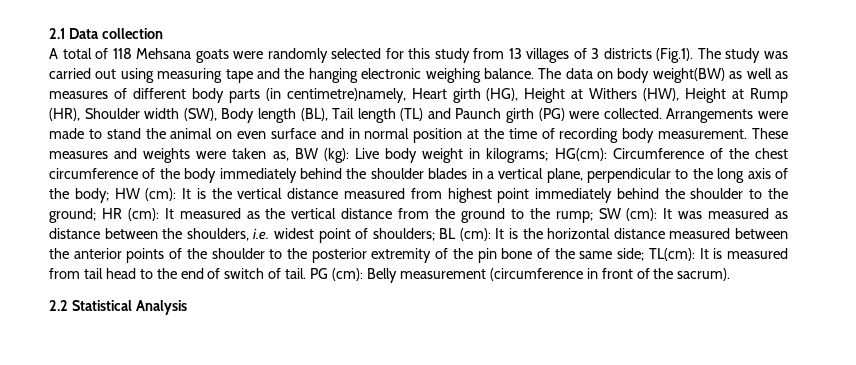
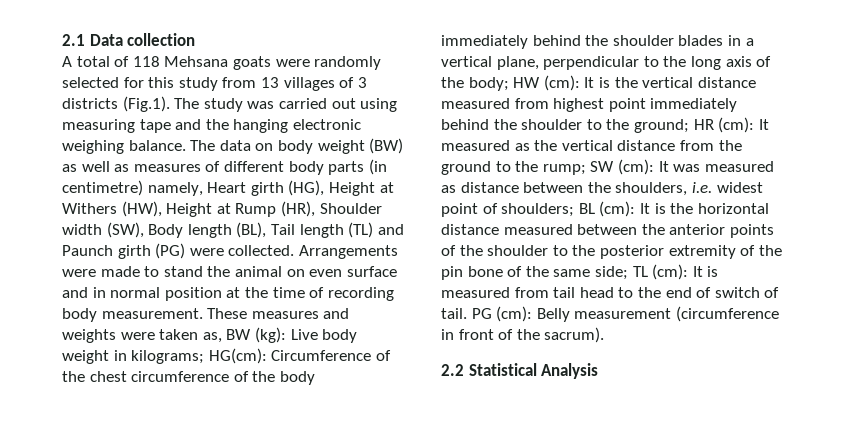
[652,68,725,83] weight(BW) -> [317,138,404,154] weight (BW)
[286,88,406,103] centimetre)namely, -> [62,180,203,196] centimetre) namely,
[648,248,695,261] TL(cm): -> [632,264,689,280] TL (cm):

